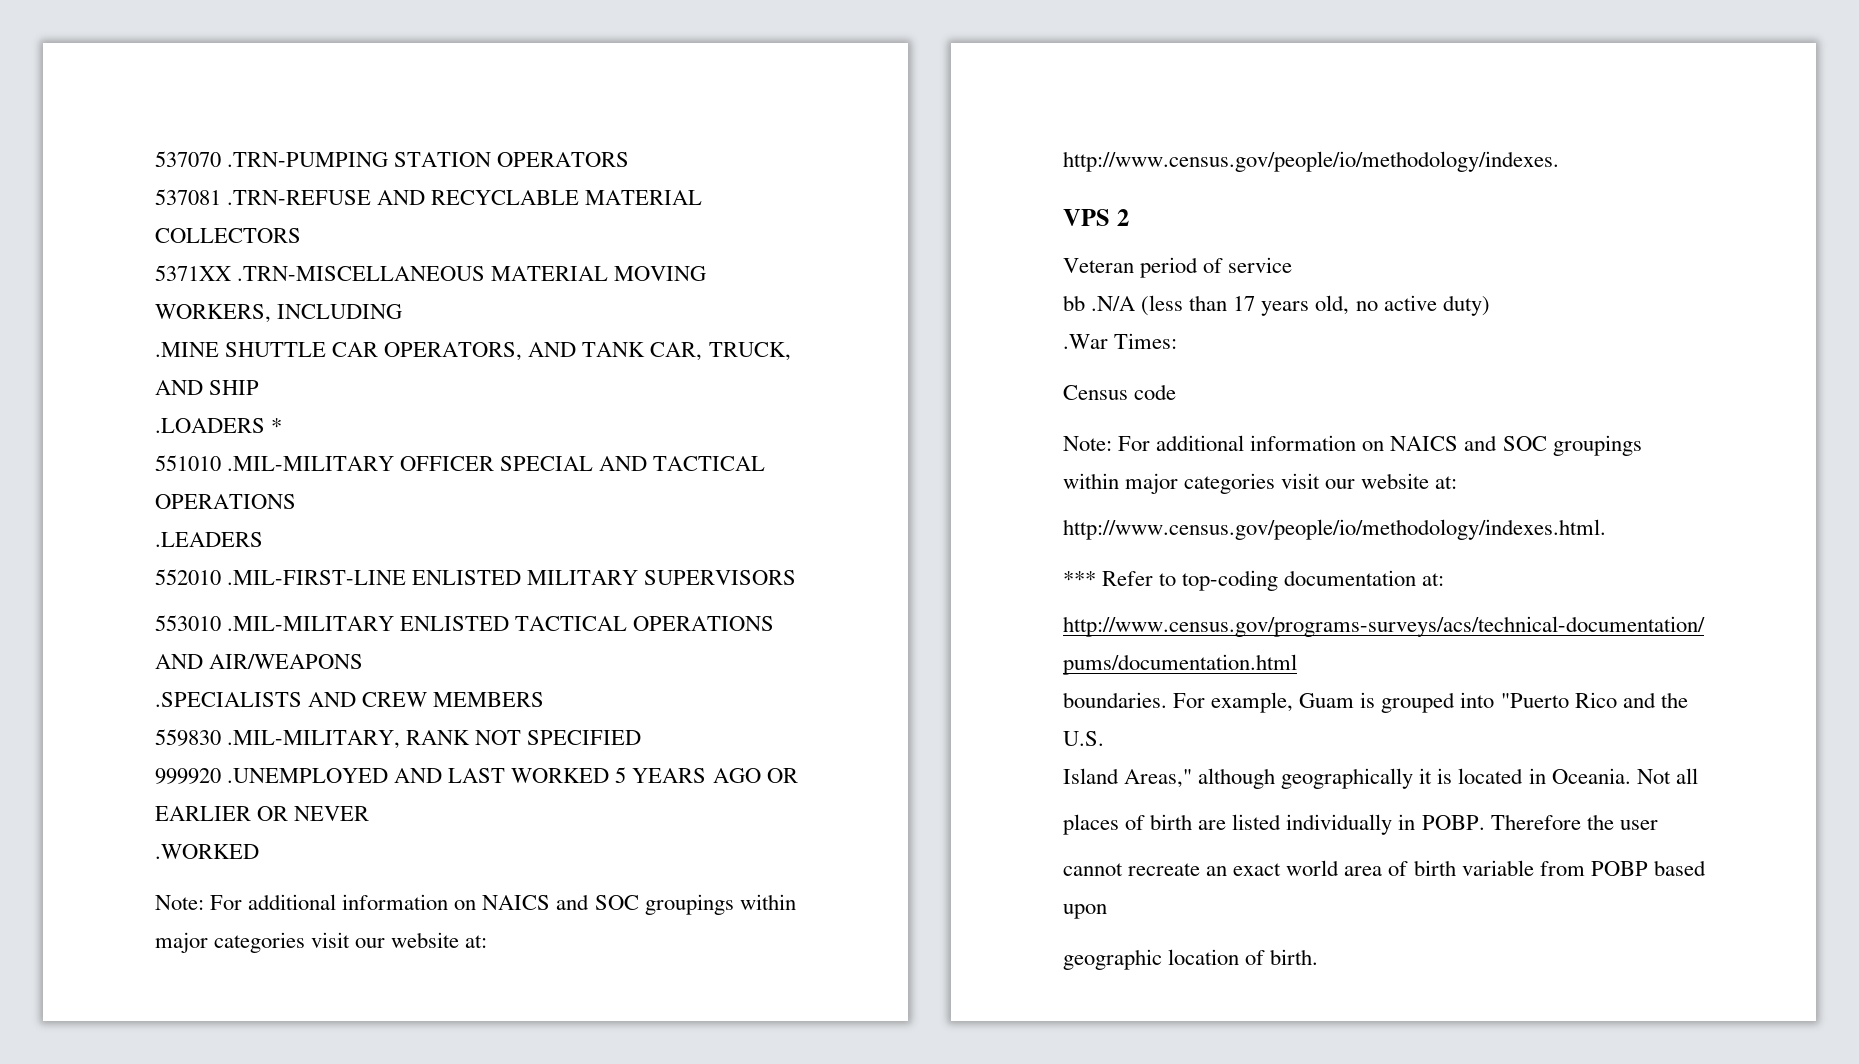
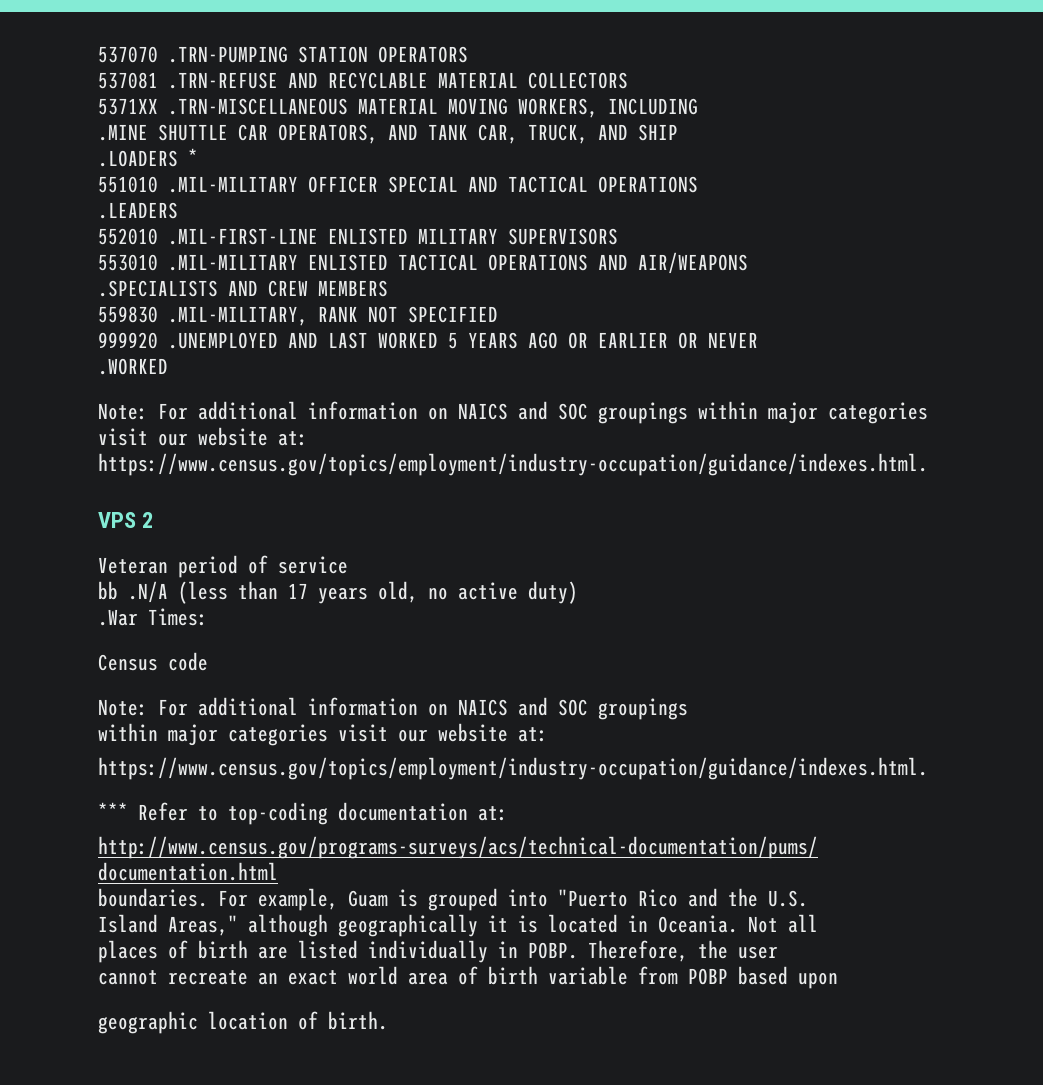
[1063,151,1559,172] http://www.census.gov/people/io/methodology/indexes. -> [98,453,928,476] https://www.census.gov/topics/employment/industry-occupation/guidance/indexes.html.
[1063,519,1606,540] http://www.census.gov/people/io/methodology/indexes.html. -> [98,757,928,780] https://www.census.gov/topics/employment/industry-occupation/guidance/indexes.html.
[1490,814,1581,830] Therefore -> [588,940,688,962] Therefore,

